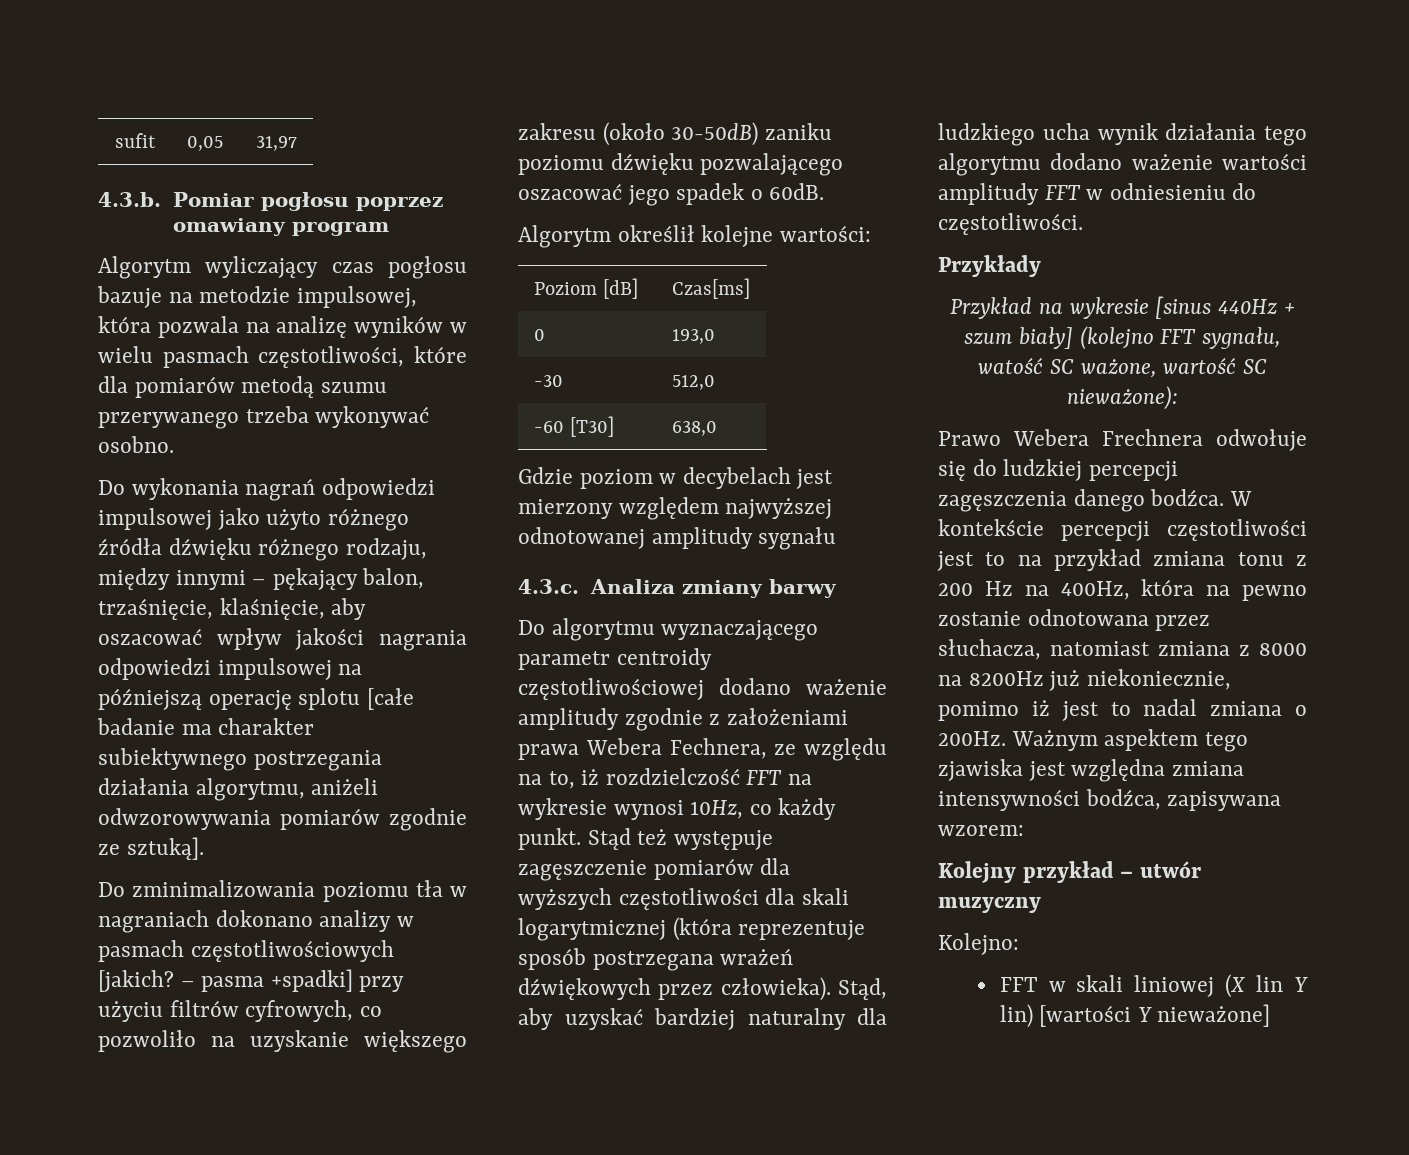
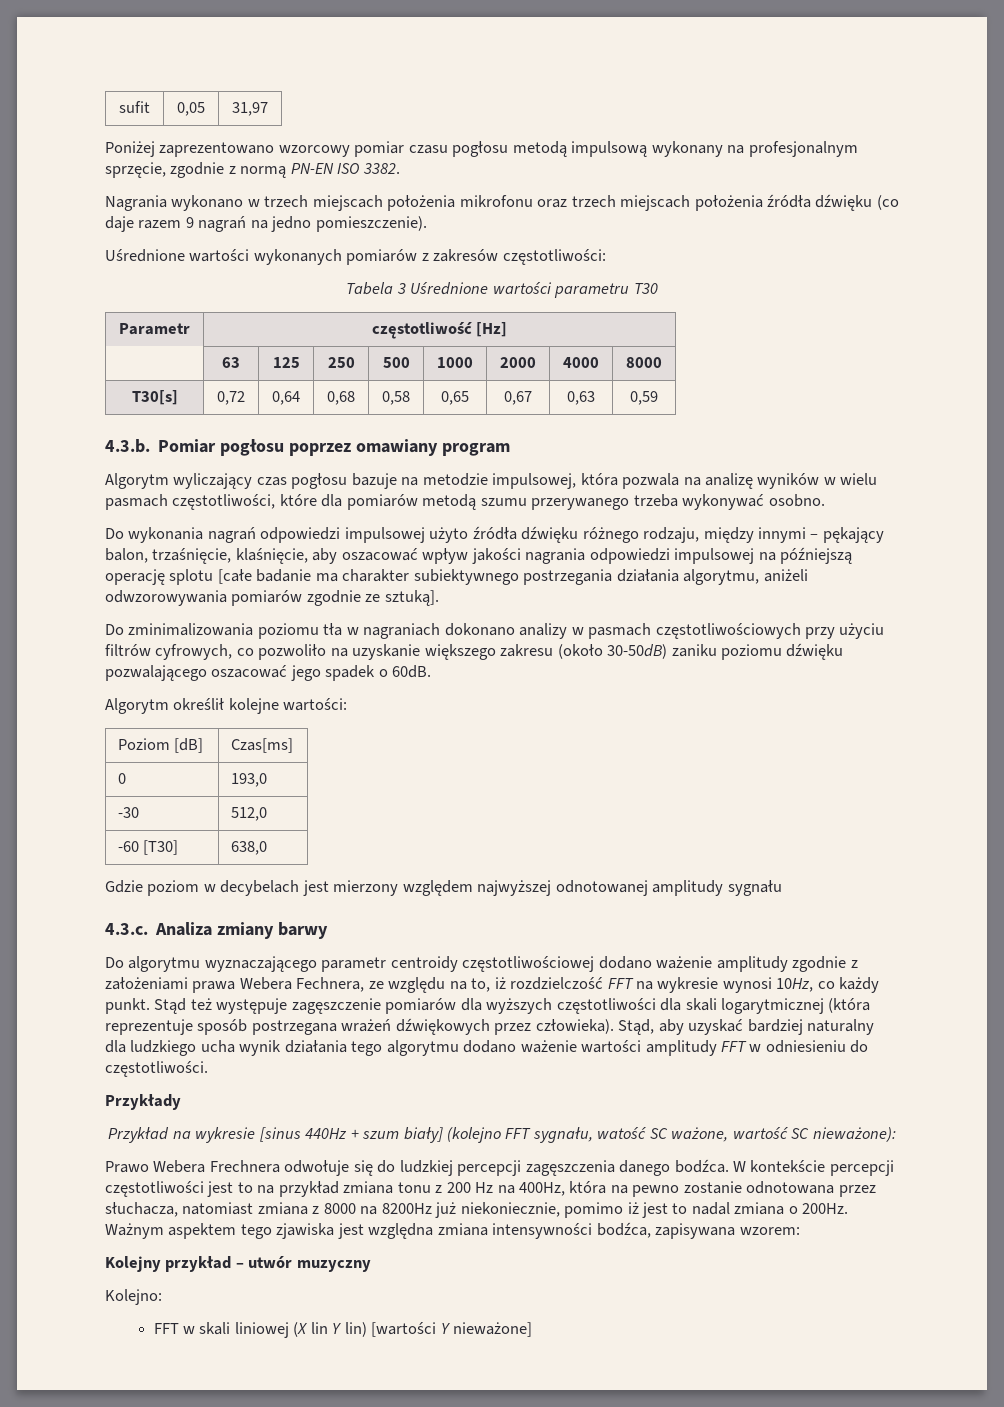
(297, 143) none -> [105,141,858,157] [105,162,400,178] [105,194,899,211] [105,216,427,232] [105,249,606,265] [346,282,658,298] [119,323,190,335] [371,322,508,339] [222,357,240,368] [272,357,300,368] [327,357,355,368] [382,357,410,368] [437,357,473,368] [500,357,536,368] [563,357,599,368] [626,357,662,368] [131,390,178,405] [217,391,245,405] [272,391,300,405] [327,391,355,405] [382,391,410,405] [441,391,469,405] [504,391,532,405] [567,391,595,405] [630,391,658,405] // Poniżej zaprezentowano wzorcowy pomiar czasu pogłosu metodą impulsową wykonany na profesjonalnym sprzęcie, zgodnie z normą PN-EN ISO 3382. // Nagrania wykonano w trzech miejscach położenia mikrofonu oraz trzech miejscach położenia źródła dźwięku (co daje razem 9 nagrań na jedno pomieszczenie). // Uśrednione wartości wykonanych pomiarów z zakresów częstotliwości: // Tabela 3 Uśrednione wartości parametru T30 // Parametr | częstotliwość [Hz] // | 63 | 125 | 250 | 500 | 1000 | 2000 | 4000 | 8000 // T30[s] | 0,72 | 0,64 | 0,68 | 0,58 | 0,65 | 0,67 | 0,63 | 0,59
[217,508,409,531] jako użyto różnego -> [429,527,469,543] użyto
[98,969,353,992] [jakich? – pasma +spadki] -> (801, 631) none

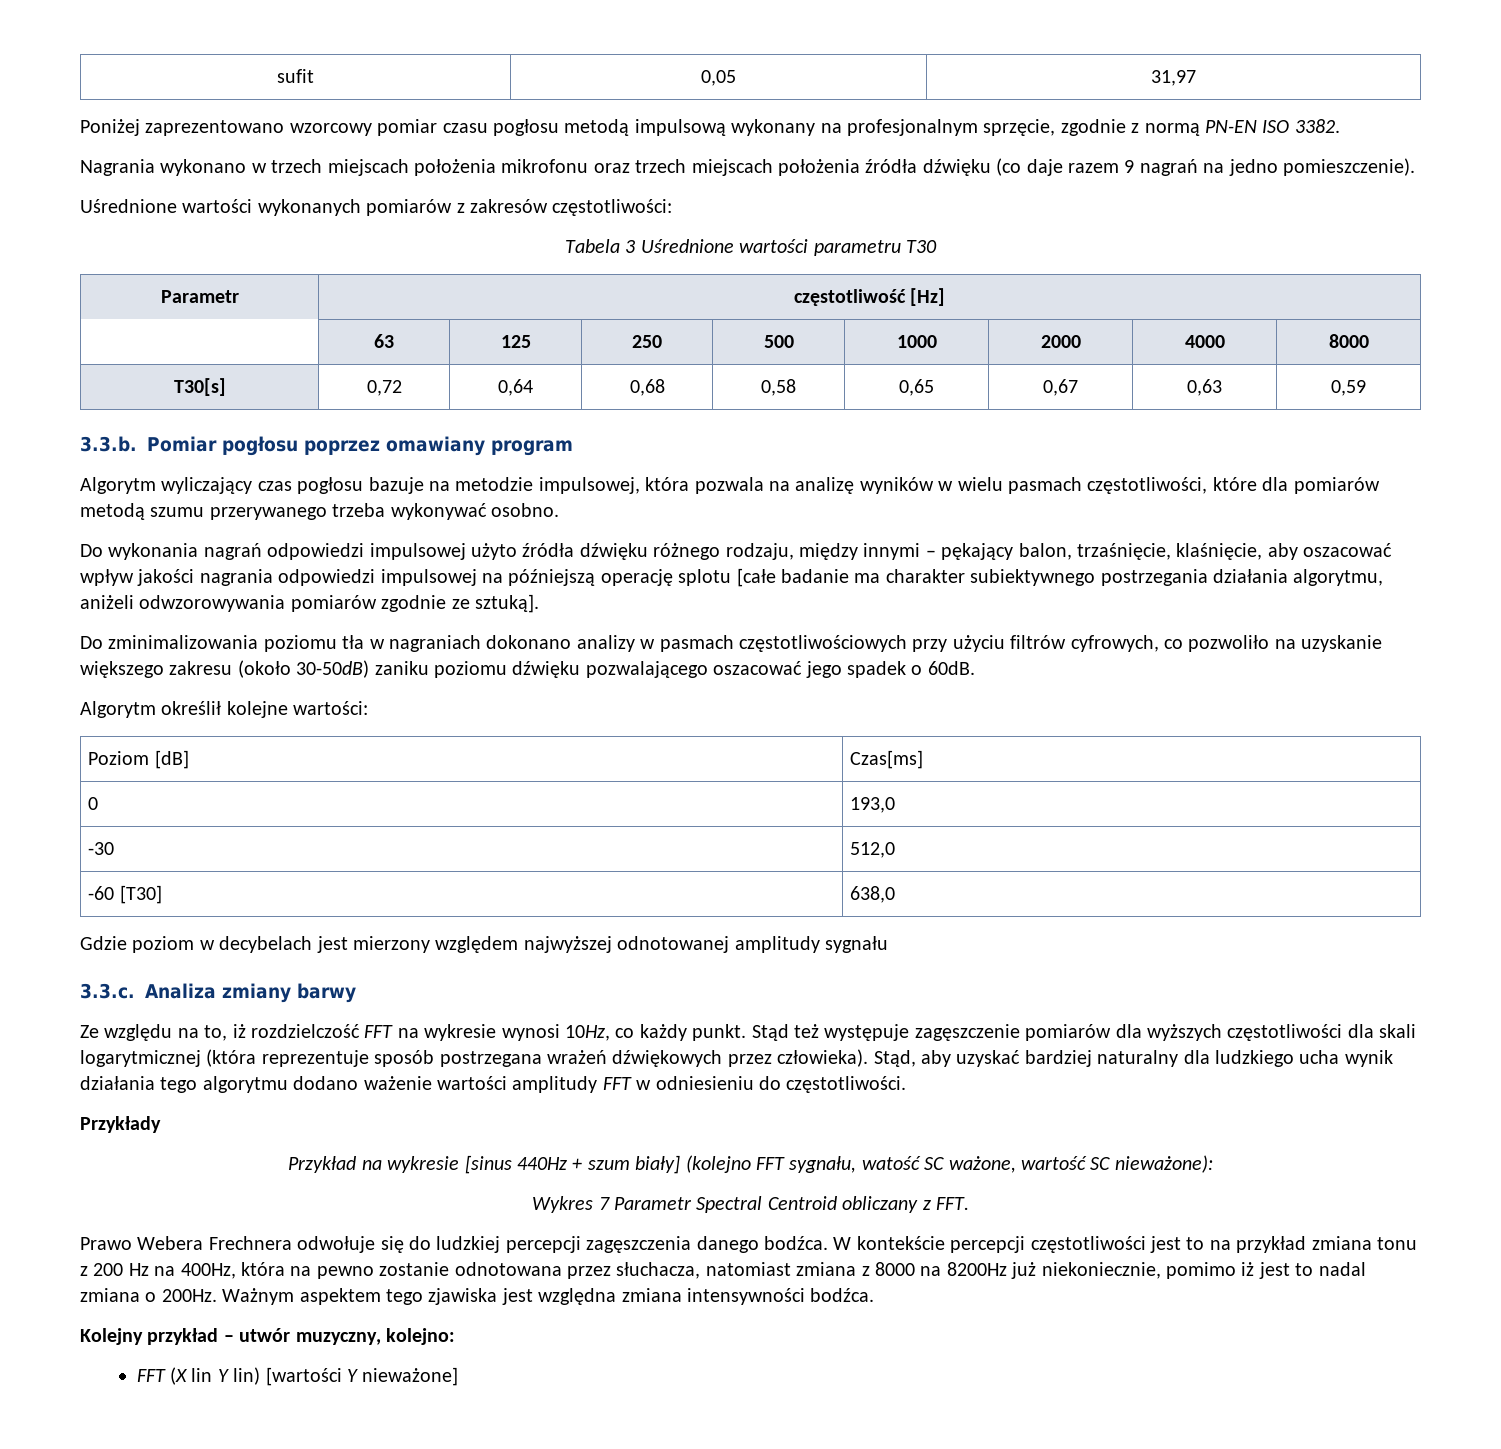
[105,439,150,453] 4.3.b. -> [80,436,137,452] 3.3.b.
[105,923,148,935] 4.3.c. -> [80,983,135,999] 3.3.c.
[105,956,858,972] [105,977,384,993] Do algorytmu wyznaczającego parametr centroidy częstotliwościowej dodano ważenie amplitudy zgodnie z założeniami prawa Webera Fechnera, ze -> [80,1025,99,1038] Ze
(896, 1134) none -> [532,1196,969,1213] // Wykres 7 Parametr Spectral Centroid obliczany z FFT.
[596,1222,800,1239] bodźca, zapisywana wzorem: -> [810,1288,875,1302] bodźca.
[296,1260,371,1272] [105,1289,162,1305] [153,1322,289,1338] muzyczny // Kolejno: // FFT w skali liniowej -> [295,1328,455,1345] [136,1369,166,1382] muzyczny, kolejno: // FFT

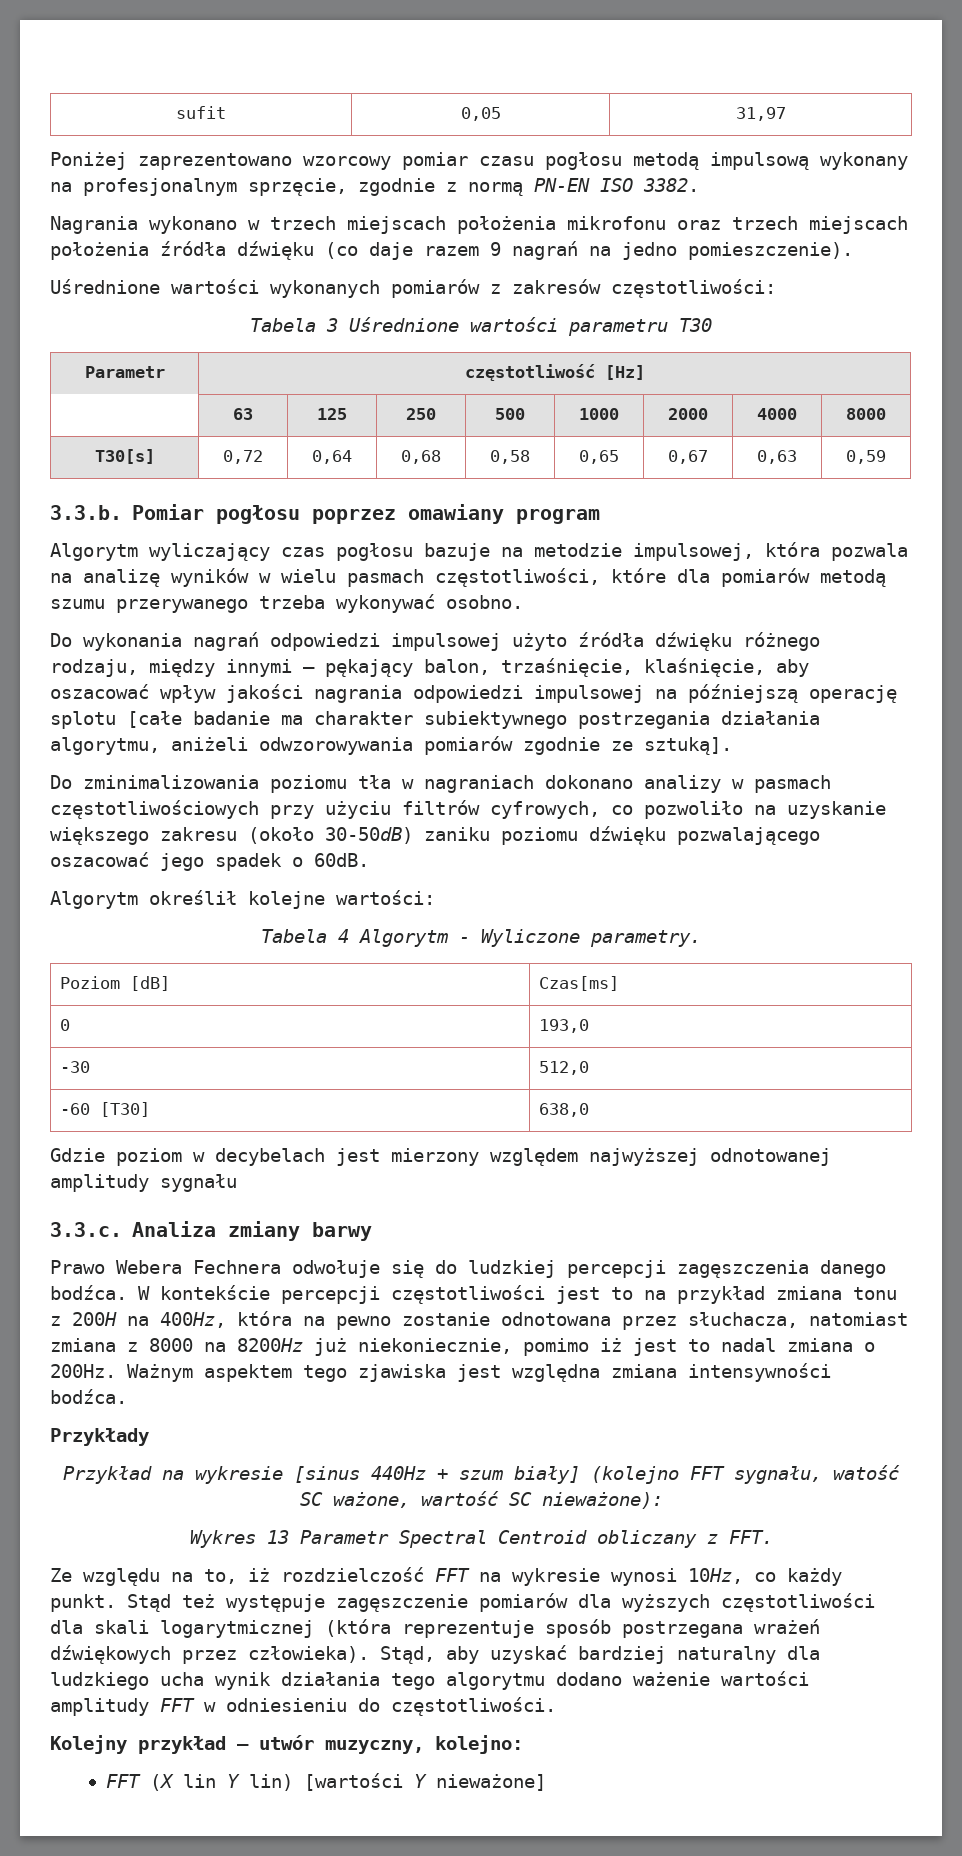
(369, 708) none -> [261,929,701,947] // Tabela 4 Algorytm - Wyliczone parametry.
(356, 993) none -> [50,1260,886,1278] [50,1285,897,1304] [50,1311,908,1330] [50,1338,875,1356] [50,1363,831,1382] [50,1389,127,1404] [50,1428,149,1446] [63,1465,900,1484] [299,1491,663,1509] [189,1530,773,1548] // Prawo Webera Fechnera odwołuje się do ludzkiej percepcji zagęszczenia danego bodźca. W kontekście percepcji częstotliwości jest to na przykład zmiana tonu z 200H na 400Hz, która na pewno zostanie odnotowana przez słuchacza, natomiast zmiana z 8000 na 8200Hz już niekoniecznie, pomimo iż jest to nadal zmiana o 200Hz. Ważnym aspektem tego zjawiska jest względna zmiana intensywności bodźca. // Przykłady // Przykład na wykresie [sinus 440Hz + szum biały] (kolejno FFT sygnału, watość SC ważone, wartość SC nieważone): // Wykres 13 Parametr Spectral Centroid obliczany z FFT.
[80,1116,161,1133] [288,1155,1213,1174] [532,1196,969,1213] [80,1236,1418,1253] [80,1262,1366,1279] [80,1288,875,1305] // Przykłady // Przykład na wykresie [sinus 440Hz + szum biały] (kolejno FFT sygnału, watość SC ważone, wartość SC nieważone): // Wykres 7 Parametr Spectral Centroid obliczany z FFT. // Prawo Webera Frechnera odwołuje się do ludzkiej percepcji zagęszczenia danego bodźca. W kontekście percepcji częstotliwości jest to na przykład zmiana tonu z 200 Hz na 400Hz, która na pewno zostanie odnotowana przez słuchacza, natomiast zmiana z 8000 na 8200Hz już niekoniecznie, pomimo iż jest to nadal zmiana o 200Hz. Ważnym aspektem tego zjawiska jest względna zmiana intensywności bodźca. -> (556, 1706) none

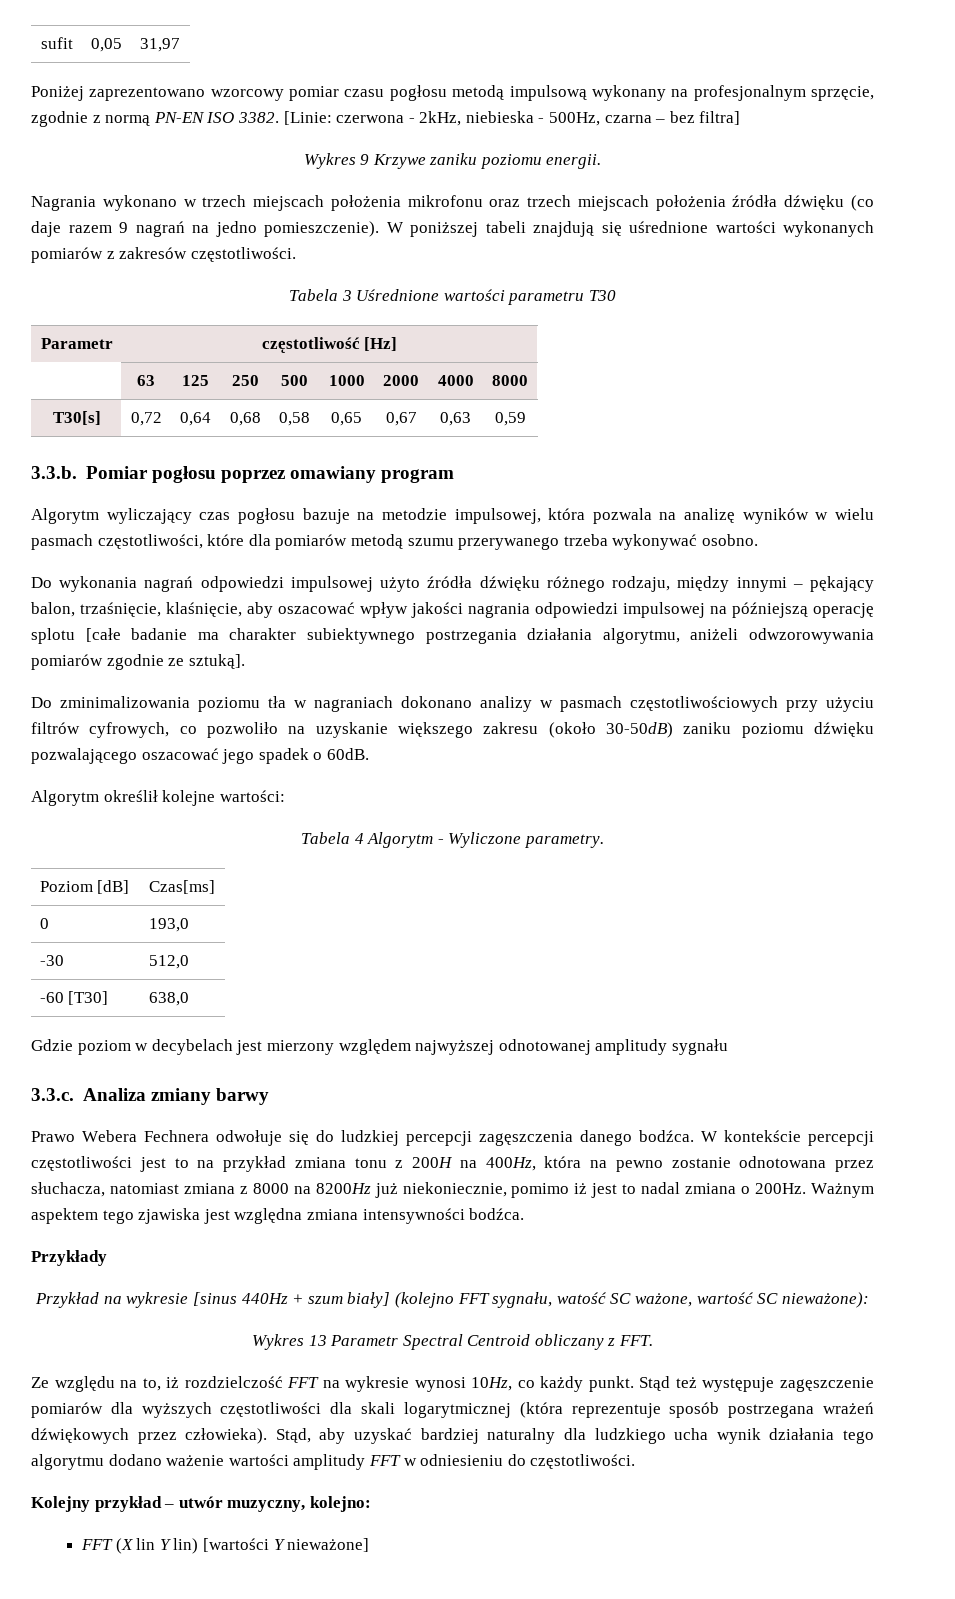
(699, 185) none -> [283,111,741,126] [303,153,602,169] [Linie: czerwona - 2kHz, niebieska - 500Hz, czarna – bez filtra] // Wykres 9 Krzywe zaniku poziomu energii.
[50,279,160,294] // Uśrednione -> [386,221,708,237] W poniższej tabeli znajdują się uśrednione
[611,279,776,298] częstotliwości: -> [190,247,296,262] częstotliwości.

